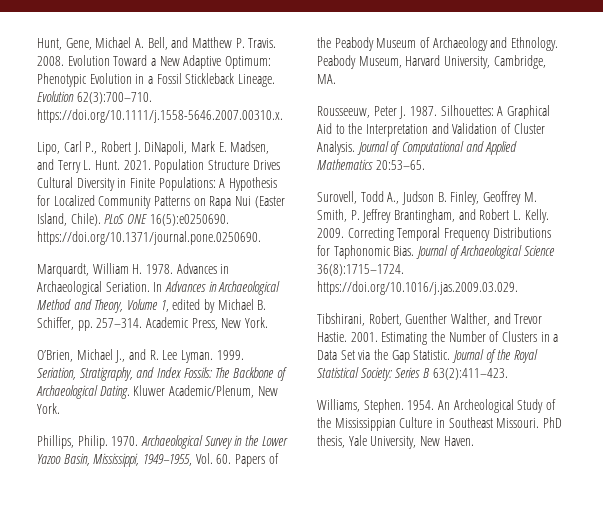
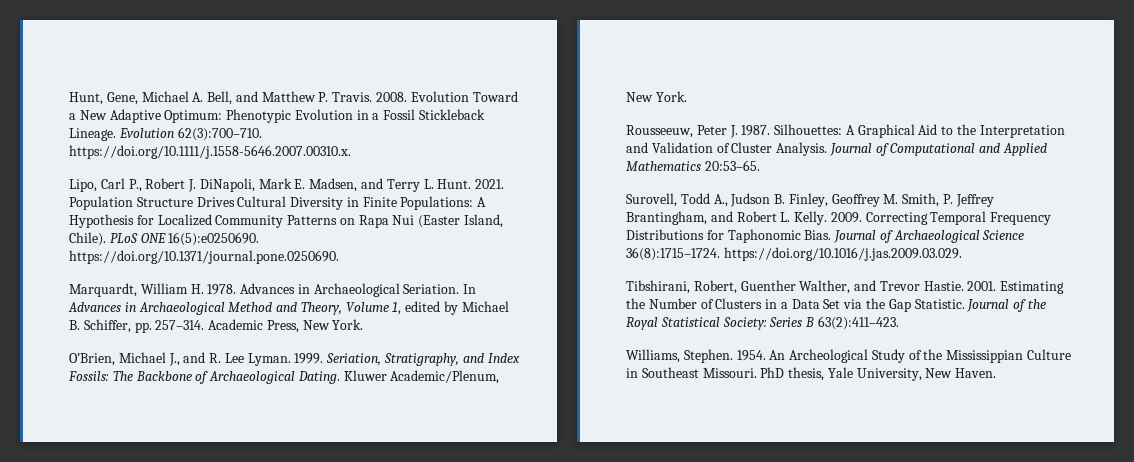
[37,435,288,449] [37,453,279,467] [317,37,558,51] [317,55,546,69] [317,74,336,84] // Phillips, Philip. 1970. Archaeological Survey in the Lower Yazoo Basin, Mississippi, 1949–1955, Vol. 60. Papers of the Peabody Museum of Archaeology and Ethnology. Peabody Museum, Harvard University, Cambridge, MA. -> (687, 96) none

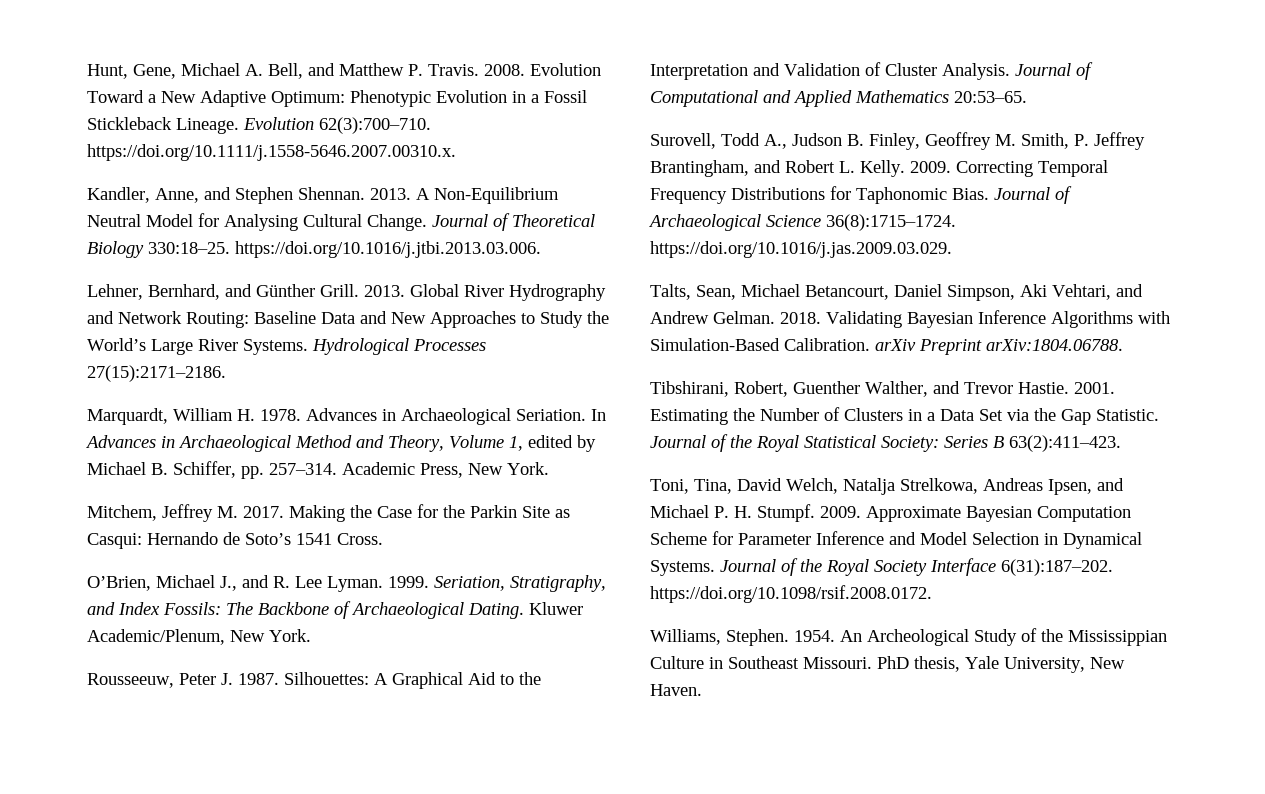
[69,178,505,192] [69,196,487,210] [69,214,504,228] [69,232,260,246] [69,250,339,264] Lipo, Carl P., Robert J. DiNapoli, Mark E. Madsen, and Terry L. Hunt. 2021. Population Structure Drives Cultural Diversity in Finite Populations: A Hypothesis for Localized Community Patterns on Rapa Nui (Easter Island, Chile). PLoS ONE 16(5):e0250690. https://doi.org/10.1371/journal.pone.0250690. -> [87,187,559,204] [87,213,595,231] [87,241,541,258] [87,284,606,301] [87,311,609,328] [87,338,486,355] [87,365,226,382] Kandler, Anne, and Stephen Shennan. 2013. A Non-Equilibrium Neutral Model for Analysing Cultural Change. Journal of Theoretical Biology 330:18–25. https://doi.org/10.1016/j.jtbi.2013.03.006. // Lehner, Bernhard, and Günther Grill. 2013. Global River Hydrography and Network Routing: Baseline Data and New Approaches to Study the World’s Large River Systems. Hydrological Processes 27(15):2171–2186.
(364, 324) none -> [87,504,570,522] [87,532,383,549] // Mitchem, Jeffrey M. 2017. Making the Case for the Parkin Site as Casqui: Hernando de Soto’s 1541 Cross.
(962, 254) none -> [650,284,1143,301] [650,310,1170,328] [650,338,1123,355] // Talts, Sean, Michael Betancourt, Daniel Simpson, Aki Vehtari, and Andrew Gelman. 2018. Validating Bayesian Inference Algorithms with Simulation-Based Calibration. arXiv Preprint arXiv:1804.06788.
(899, 323) none -> [650,478,1124,495] [650,504,1131,522] [650,531,1142,549] [650,558,1113,576] [650,585,932,603] // Toni, Tina, David Welch, Natalja Strelkowa, Andreas Ipsen, and Michael P. H. Stumpf. 2009. Approximate Bayesian Computation Scheme for Parameter Inference and Model Selection in Dynamical Systems. Journal of the Royal Society Interface 6(31):187–202. https://doi.org/10.1098/rsif.2008.0172.

